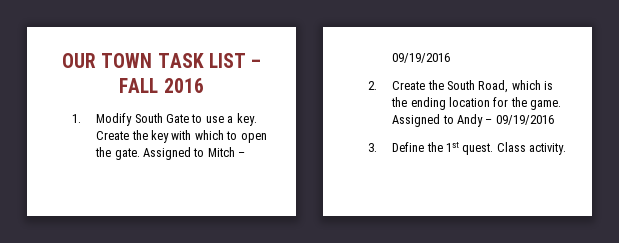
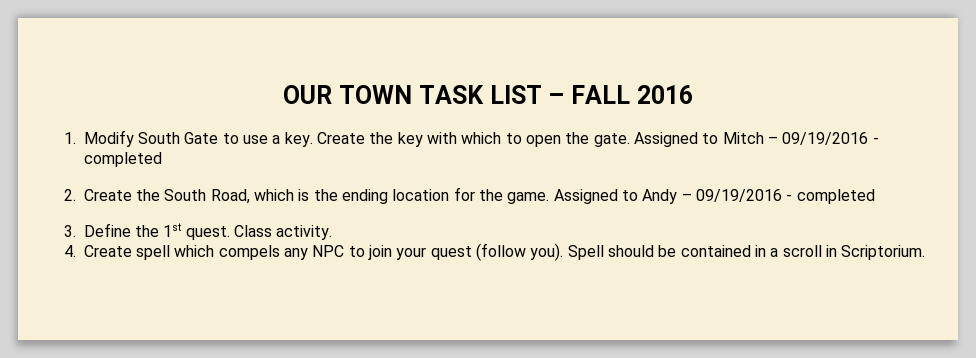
(451, 58) none -> [872,137,879,144] [83,152,162,167] - completed
(554, 120) none -> [786,189,875,204] - completed
(567, 149) none -> [63,243,926,261] // 4. Create spell which compels any NPC to join your quest (follow you). Spell should be contained in a scroll in Scriptorium.

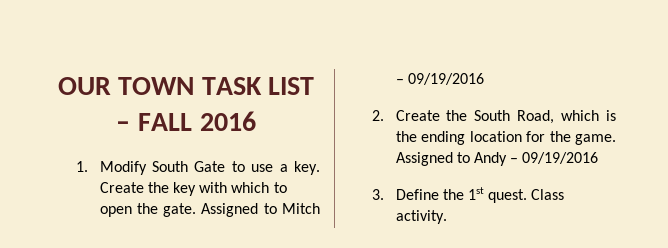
[872,137,879,144] [83,152,162,167] - completed -> (484, 79) none
[786,189,875,204] - completed -> (599, 158) none
[63,243,926,261] // 4. Create spell which compels any NPC to join your quest (follow you). Spell should be contained in a scroll in Scriptorium. -> (447, 217) none

